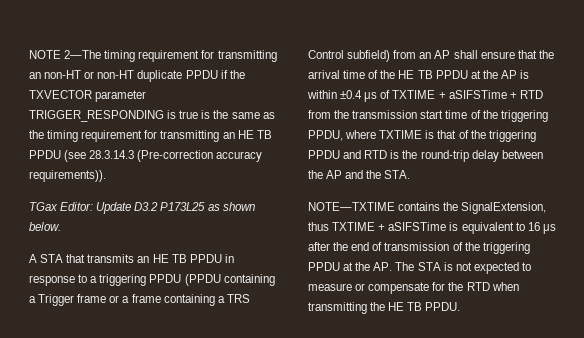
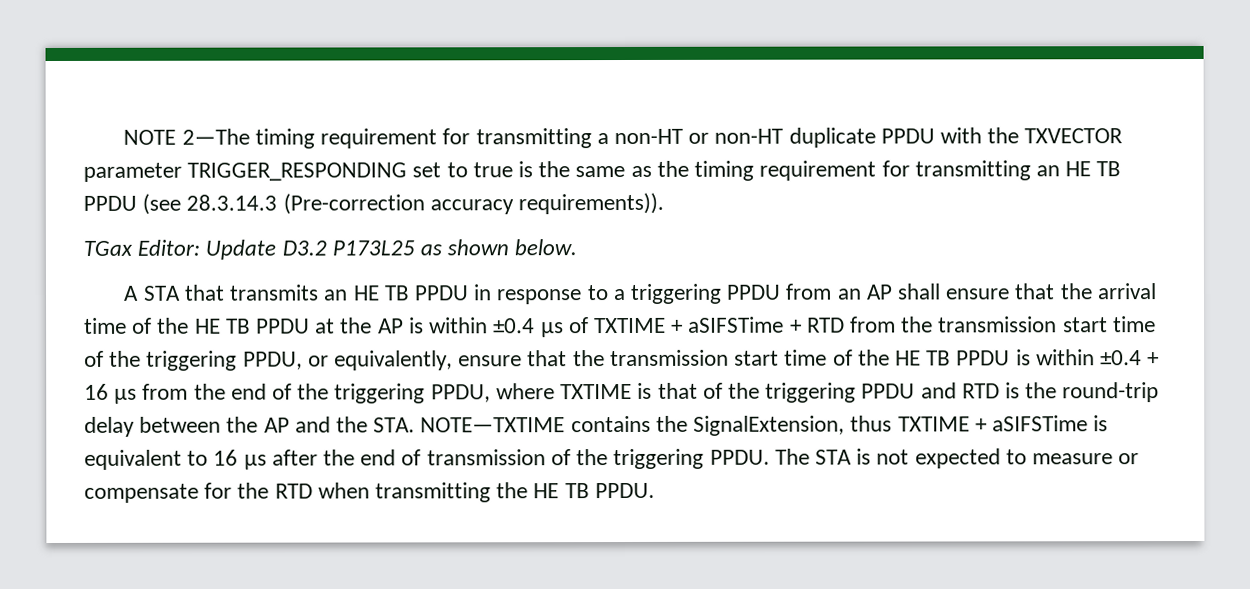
[29,72,41,79] an -> [596,133,609,145] a
[220,70,228,79] if -> [940,127,983,144] with
[167,110,177,119] is -> [412,162,468,178] set to
[184,274,275,286] [29,294,250,306] [308,50,391,62] (PPDU containing a Trigger frame or a frame containing a TRS Control subfield) -> (782, 292) none
(343, 135) none -> [307,349,1160,371] [84,383,491,404] or equivalently, ensure that the transmission start time of the HE TB PPDU is within ±0.4 + 16 μs from the end of the triggering PPDU,
(411, 174) // -> (416, 425) none
[308,262,393,271] PPDU at the AP. -> [709,449,770,465] PPDU.

